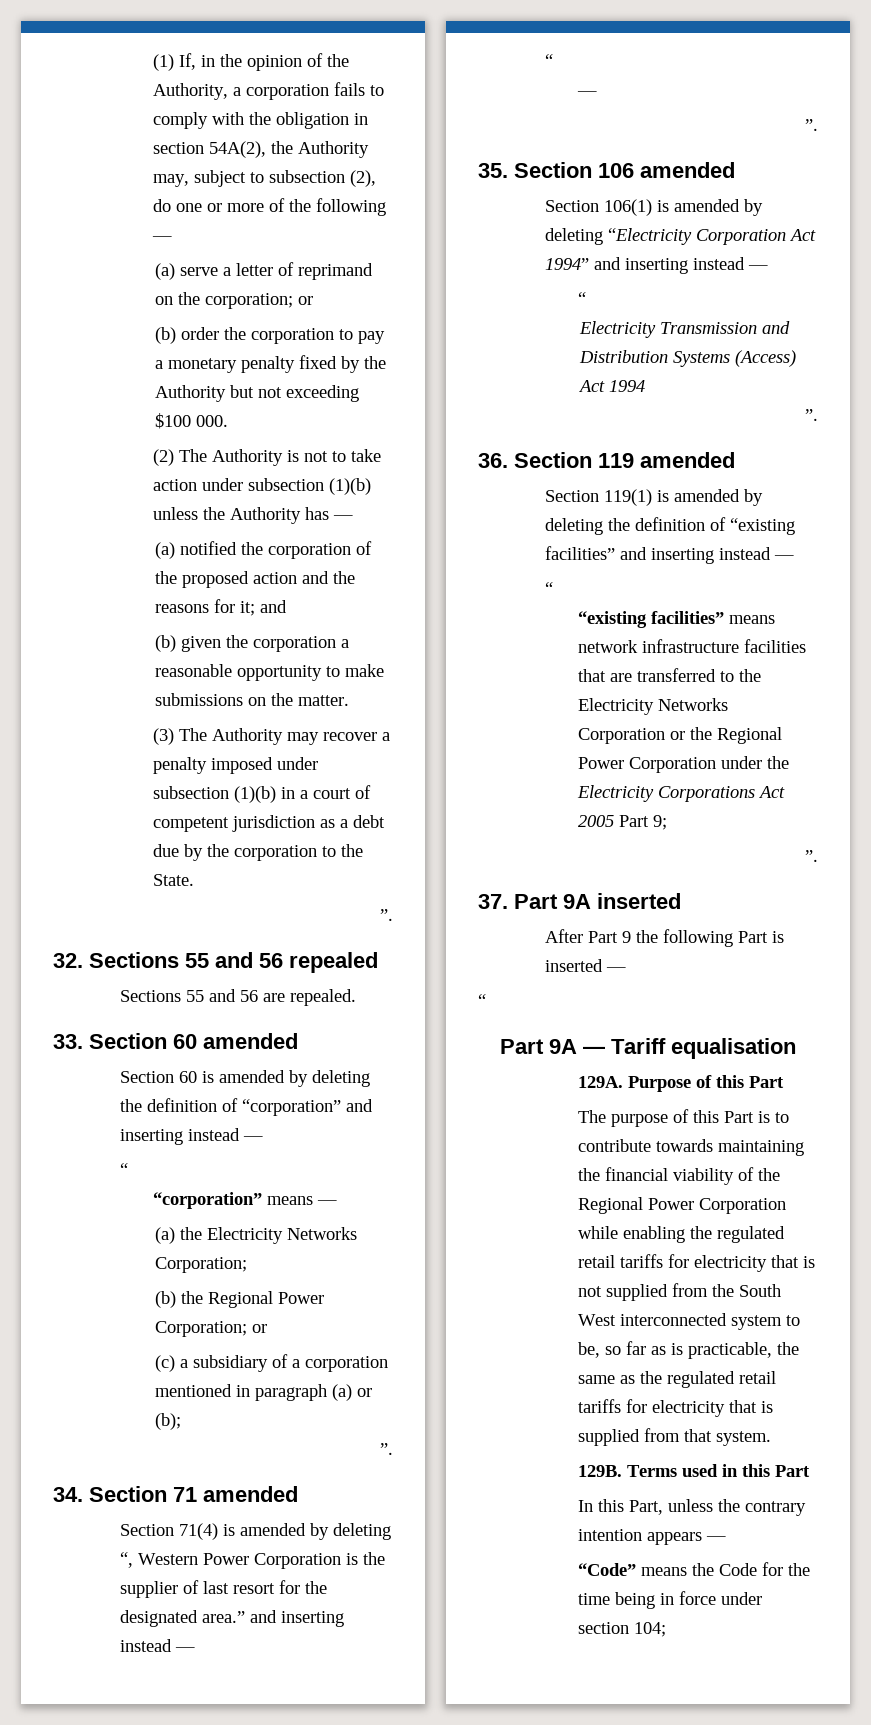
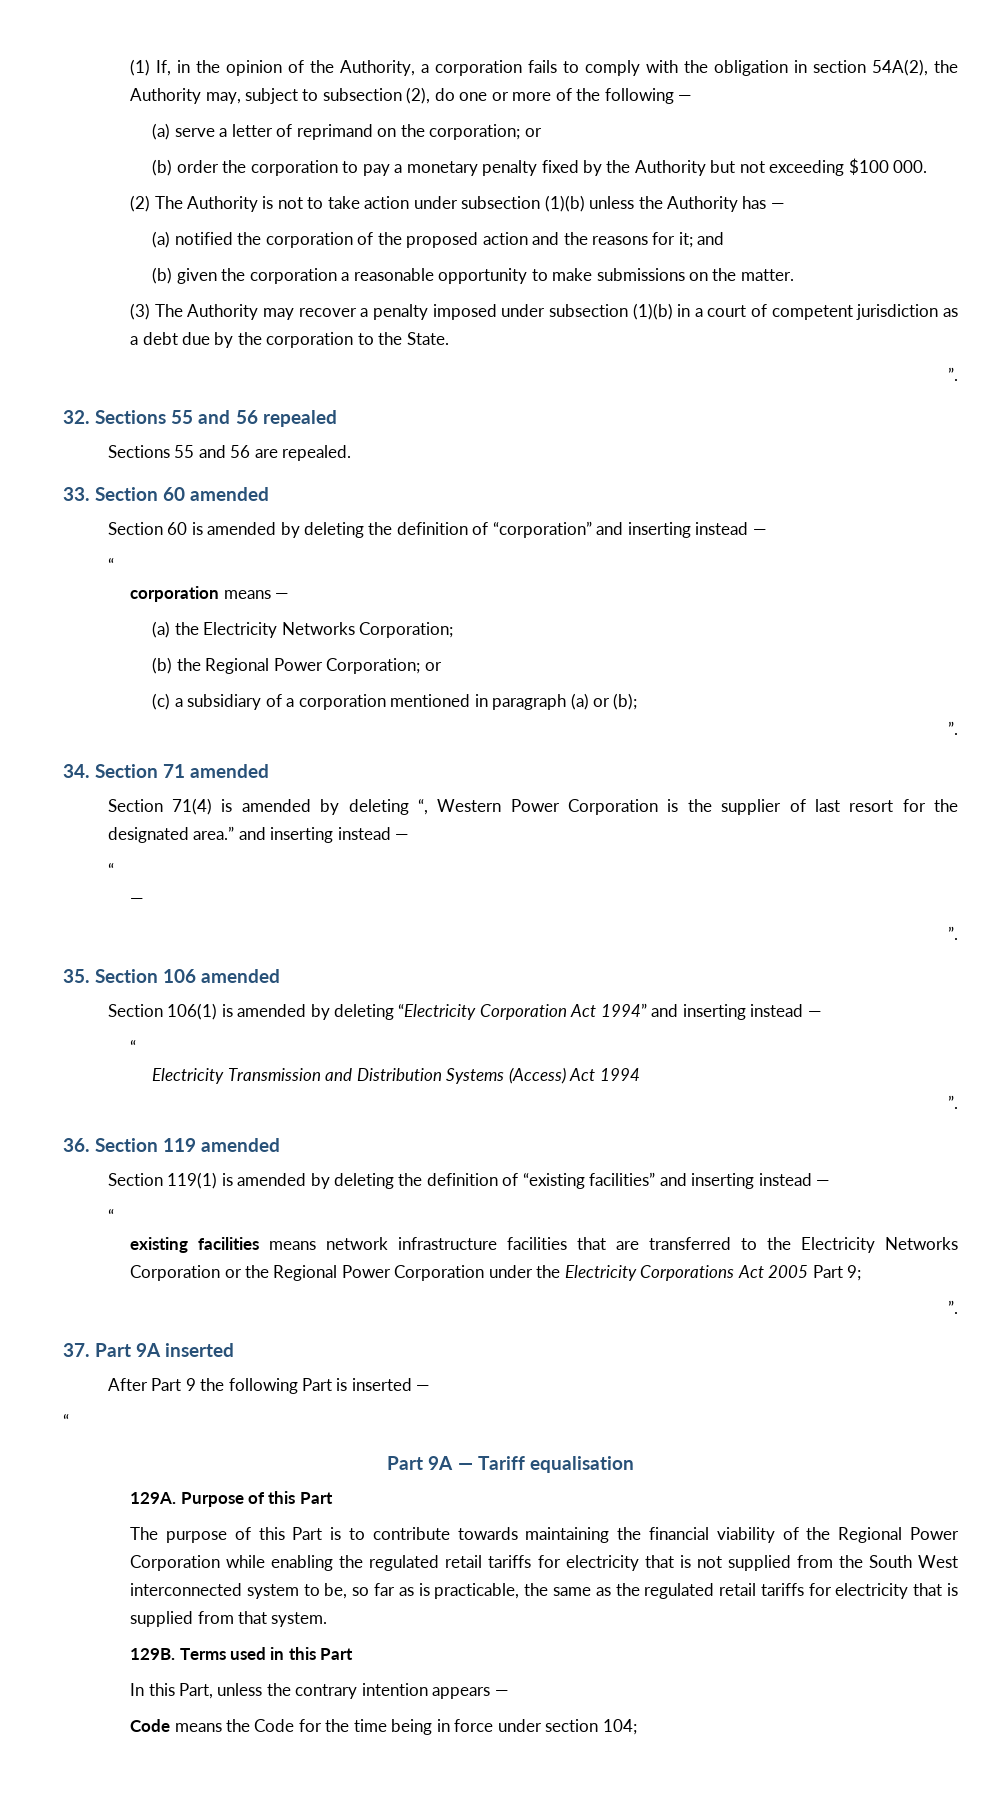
[153,1192,263,1209] “corporation” -> [130,586,220,602] corporation
[578,611,725,628] “existing facilities” -> [130,1237,260,1253] existing facilities
[578,1563,637,1576] “Code” -> [130,1719,171,1732] Code

